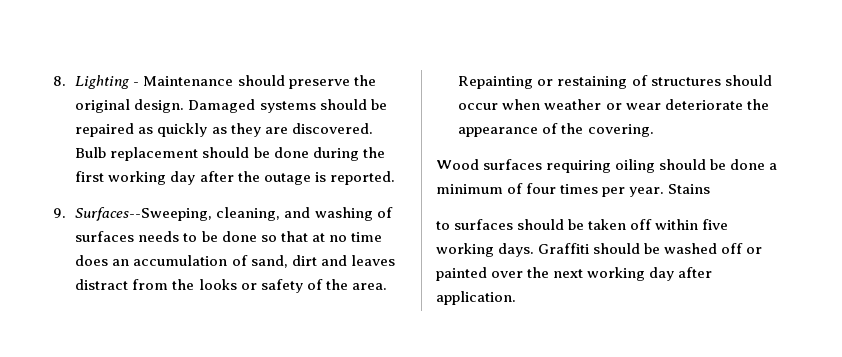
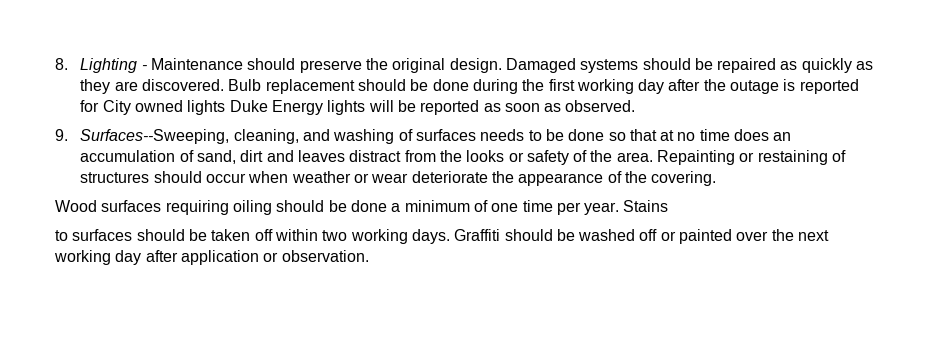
[329,171,395,185] reported. -> [799,79,859,94] [80,100,636,115] reported for City owned lights Duke Energy lights will be reported as soon as observed.
[526,183,599,194] four times -> [491,200,553,212] one time
[702,219,729,230] five -> [322,230,348,241] two
[436,291,516,305] application. -> [180,250,369,265] application or observation.

